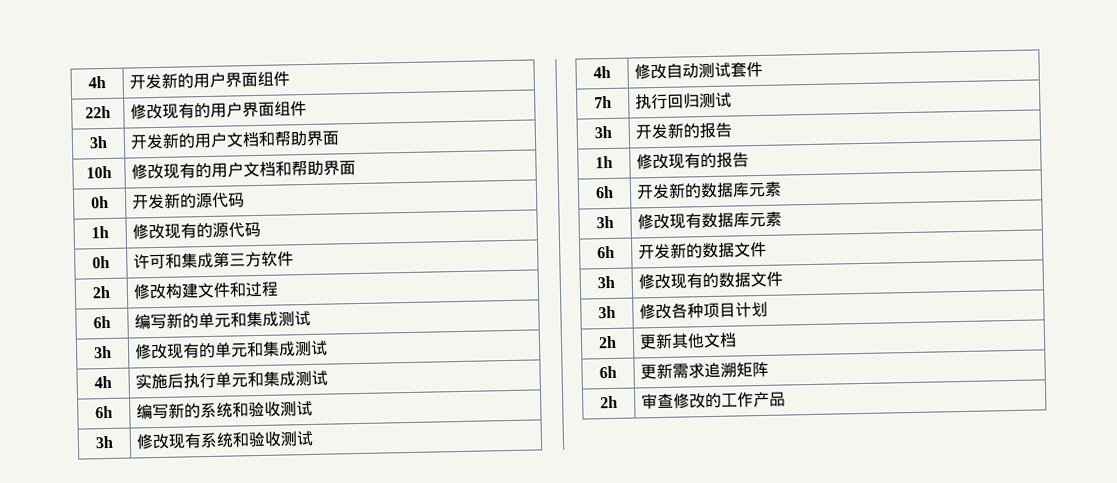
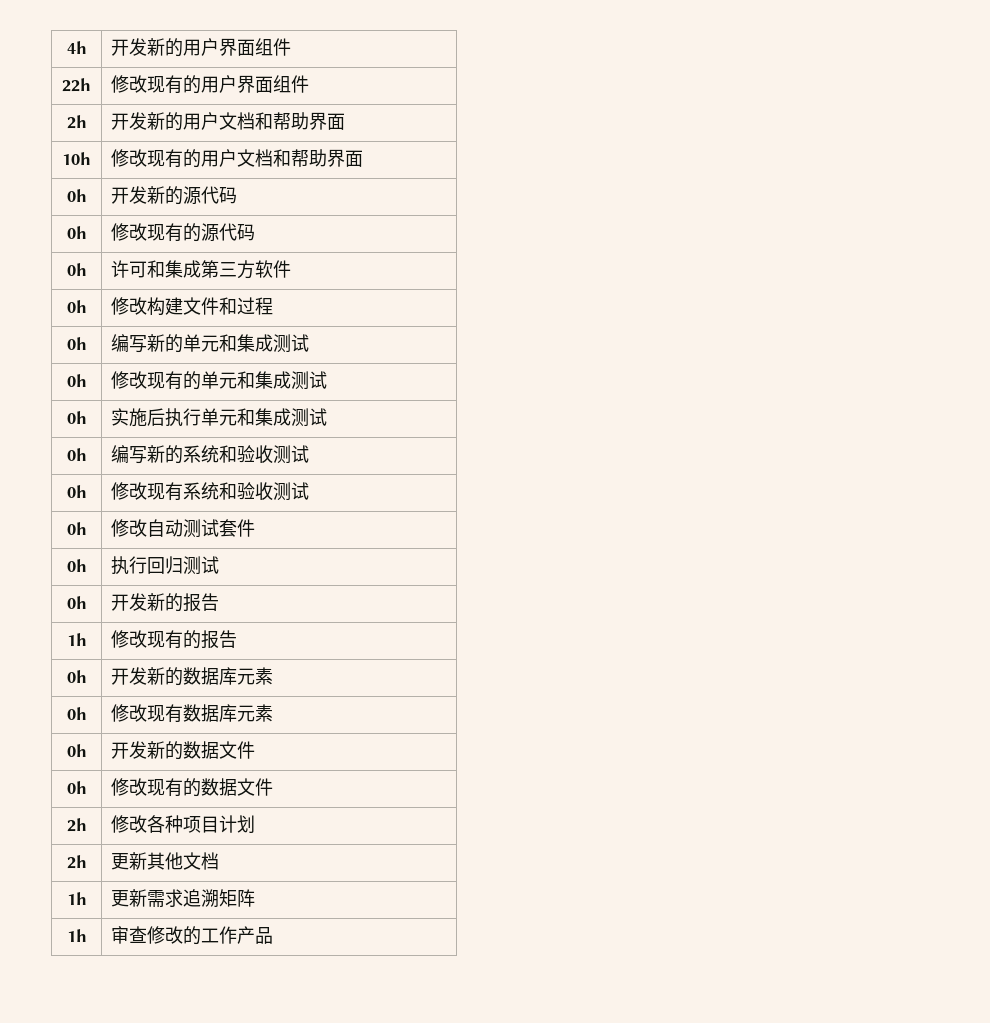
[89,135,108,149] 3h -> [66,115,87,129] 2h
[91,225,109,239] 1h -> [66,226,87,239] 0h
[92,285,111,299] 2h -> [66,300,87,313] 0h
[93,315,111,329] 6h -> [66,337,87,350] 0h
[93,345,112,359] 3h -> [66,374,87,387] 0h
[94,375,112,389] 4h -> [66,411,87,424] 0h
[95,405,113,419] 6h -> [66,448,87,461] 0h
[95,435,114,449] 3h -> [66,485,87,498] 0h
[593,65,611,79] 4h -> [66,522,87,535] 0h
[594,95,612,109] 7h -> [66,559,87,572] 0h
[594,125,612,139] 3h -> [66,596,87,609] 0h
[595,185,614,199] 6h -> [66,670,87,683] 0h
[596,215,614,229] 3h -> [66,707,87,720] 0h
[597,245,615,259] 6h -> [66,744,87,757] 0h
[597,275,615,289] 3h -> [66,781,87,794] 0h
[598,305,616,319] 3h -> [66,818,87,832] 2h
[599,365,617,379] 6h -> [66,892,87,905] 1h
[600,395,618,409] 2h -> [66,929,87,942] 1h

